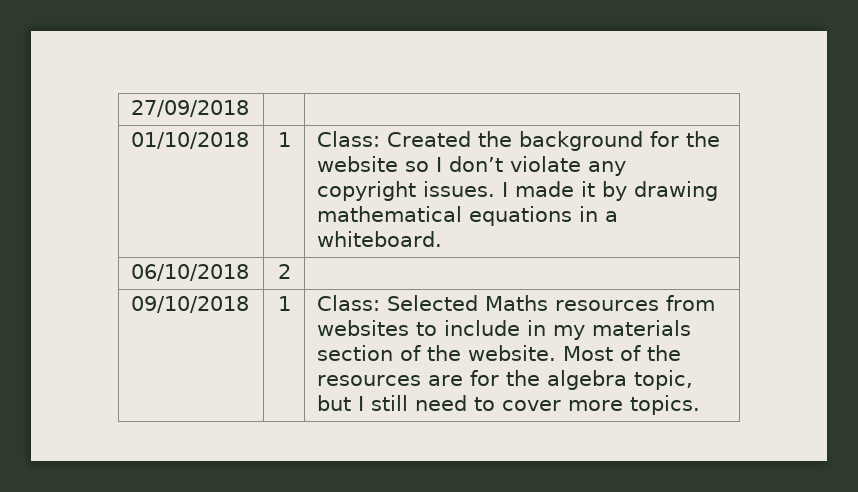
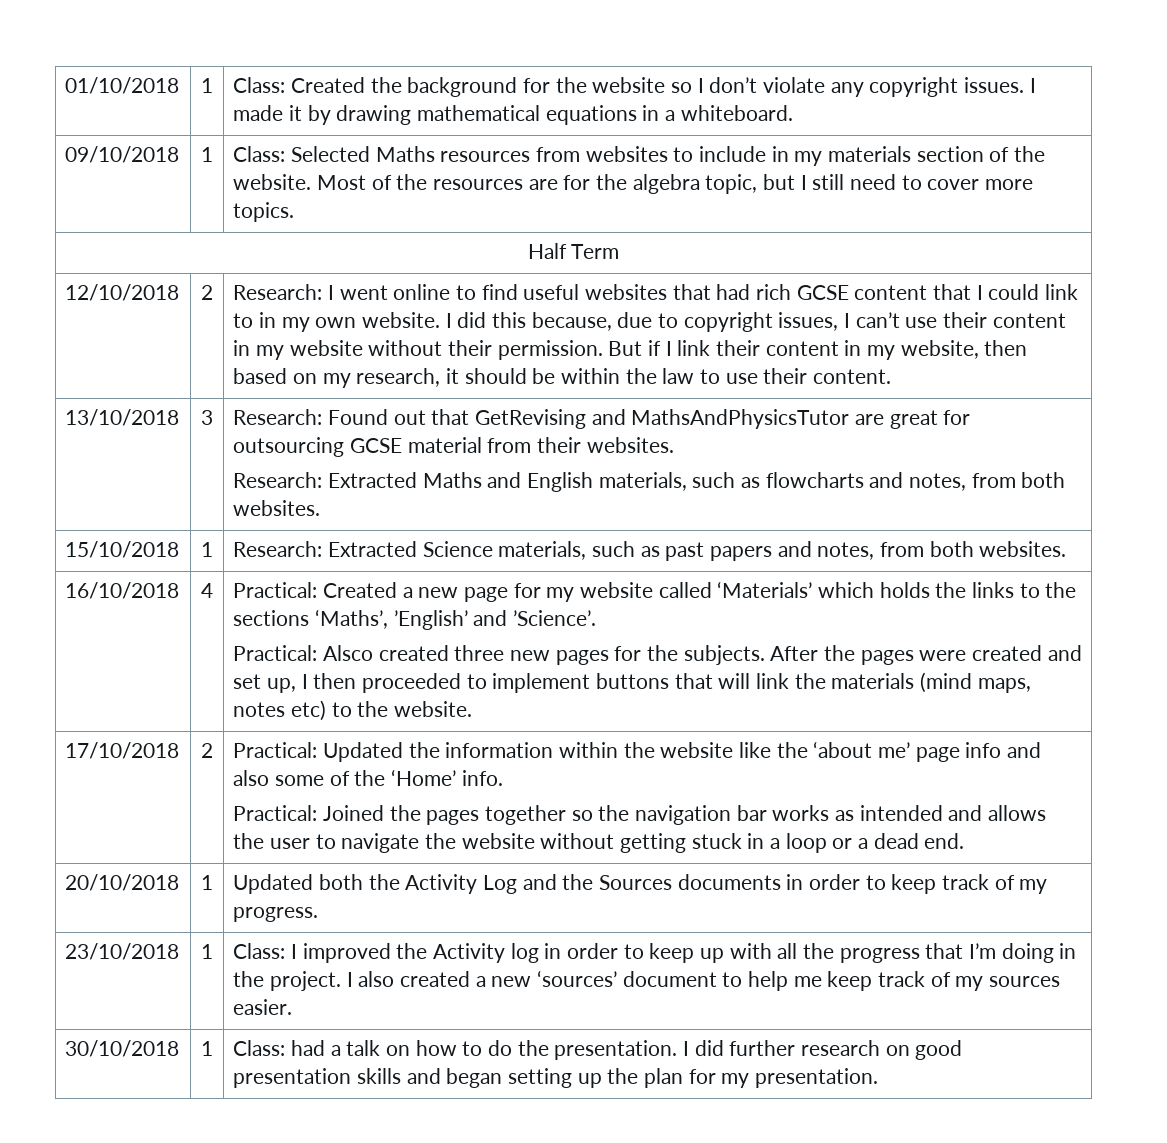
[131,100,250,117] 27/09/2018 | | // -> (65, 85) none
[131,264,250,281] [277,264,291,279] // 06/10/2018 | 2 | -> (793, 113) none
(701, 405) none -> [527,243,620,259] [65,284,180,301] [201,285,213,300] [233,284,1078,300] [233,312,1066,332] [233,340,1028,360] [233,368,891,388] [65,409,180,426] [201,410,213,425] [233,409,971,429] [233,437,674,457] [233,472,1066,492] [233,500,321,516] [65,541,180,558] [201,542,213,557] [233,541,1067,561] [65,582,180,599] [201,583,213,598] [233,581,1077,602] [233,609,596,630] [233,645,1082,665] [233,672,1031,693] [233,700,472,721] [65,742,180,759] [201,743,213,758] [233,741,1041,762] [233,769,503,786] [233,805,1046,825] [233,833,965,853] [65,874,180,891] [201,875,213,890] [233,874,1048,894] [233,907,319,922] [65,943,180,960] [201,944,213,959] [233,943,1077,963] [233,970,1060,991] [233,999,293,1015] [65,1040,180,1057] [201,1041,213,1056] [233,1040,963,1060] [233,1068,878,1088] // Half Term // 12/10/2018 | 2 | Research: I went online to find useful websites that had rich GCSE content that I could link to in my own website. I did this because, due to copyright issues, I can’t use their content in my website without their permission. But if I link their content in my website, then based on my research, it should be within the law to use their content. // 13/10/2018 | 3 | Research: Found out that GetRevising and MathsAndPhysicsTutor are great for outsourcing GCSE material from their websites. // Research: Extracted Maths and English materials, such as flowcharts and notes, from both websites. // 15/10/2018 | 1 | Research: Extracted Science materials, such as past papers and notes, from both websites. // 16/10/2018 | 4 | Practical: Created a new page for my website called ‘Materials’ which holds the links to the sections ‘Maths’, ’English’ and ’Science’. // Practical: Alsco created three new pages for the subjects. After the pages were created and set up, I then proceeded to implement buttons that will link the materials (mind maps, notes etc) to the website. // 17/10/2018 | 2 | Practical: Updated the information within the website like the ‘about me’ page info and also some of the ‘Home’ info. // Practical: Joined the pages together so the navigation bar works as intended and allows the user to navigate the website without getting stuck in a loop or a dead end. // 20/10/2018 | 1 | Updated both the Activity Log and the Sources documents in order to keep track of my progress. // 23/10/2018 | 1 | Class: I improved the Activity log in order to keep up with all the progress that I’m doing in the project. I also created a new ‘sources’ document to help me keep track of my sources easier. // 30/10/2018 | 1 | Class: had a talk on how to do the presentation. I did further research on good presentation skills and began setting up the plan for my presentation.

